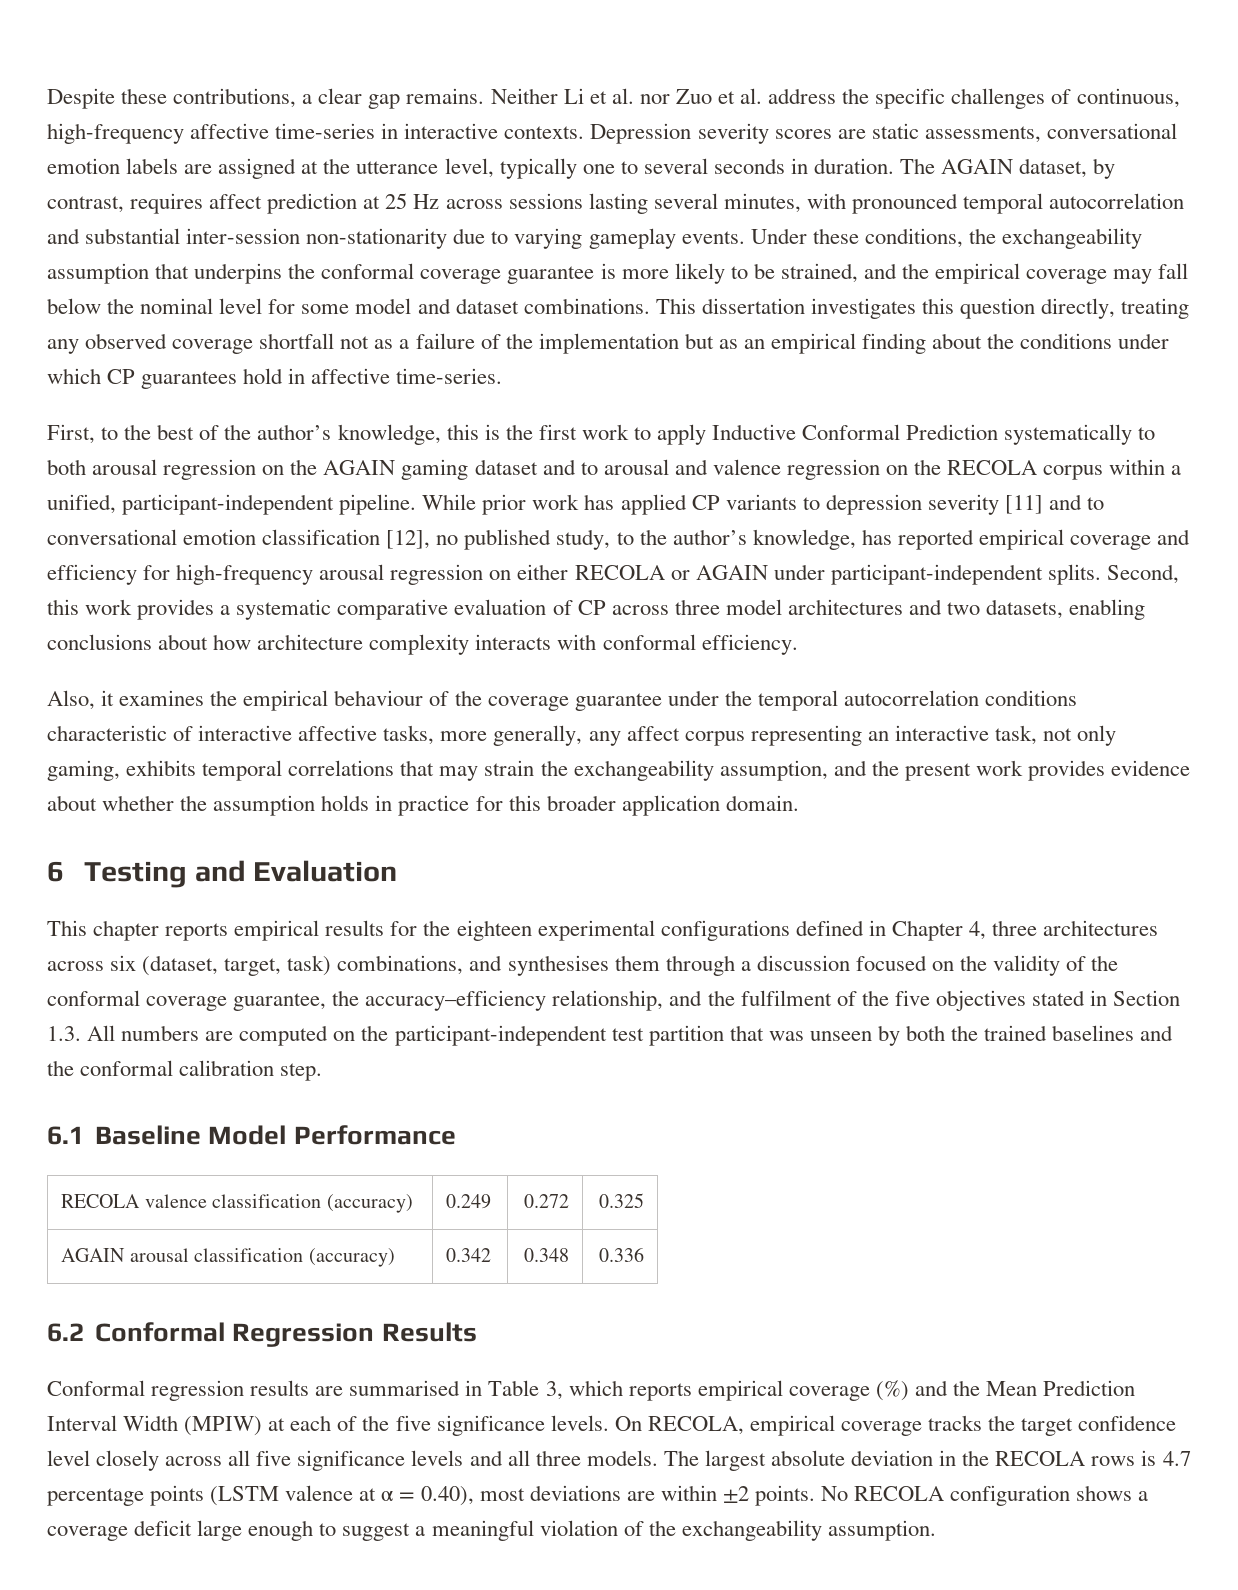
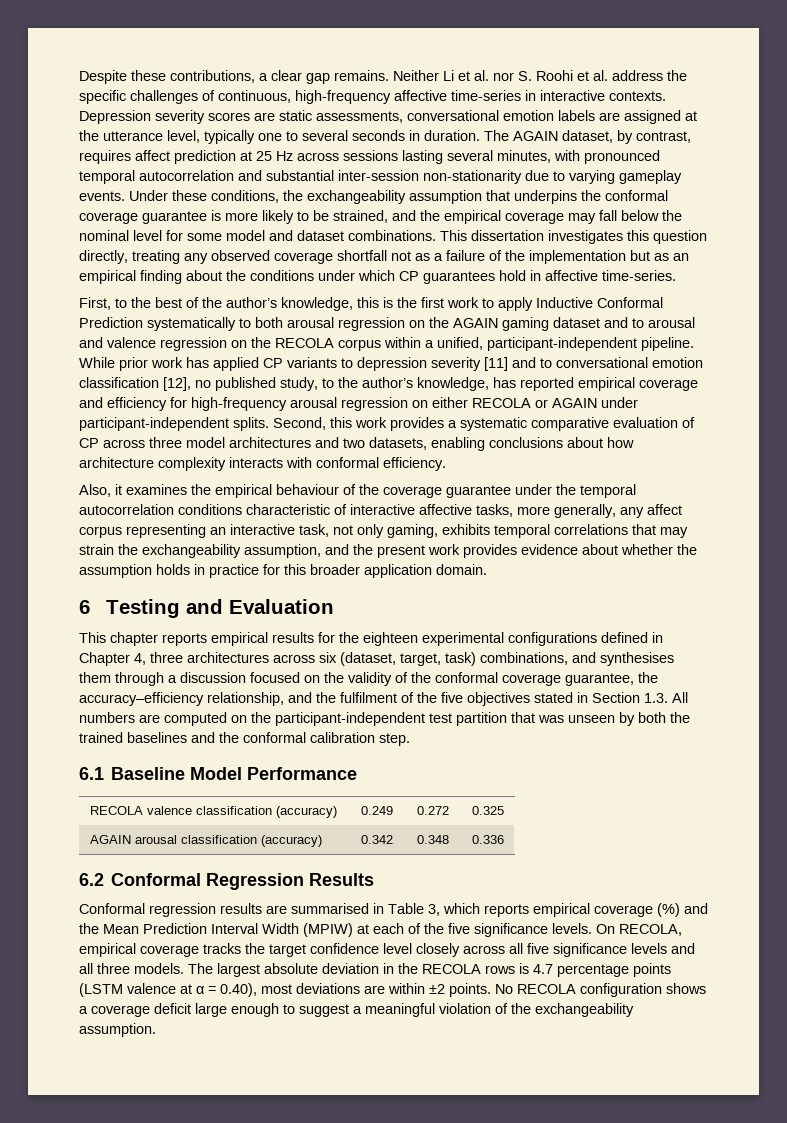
[675,89,712,104] Zuo -> [518,70,573,81] S. Roohi

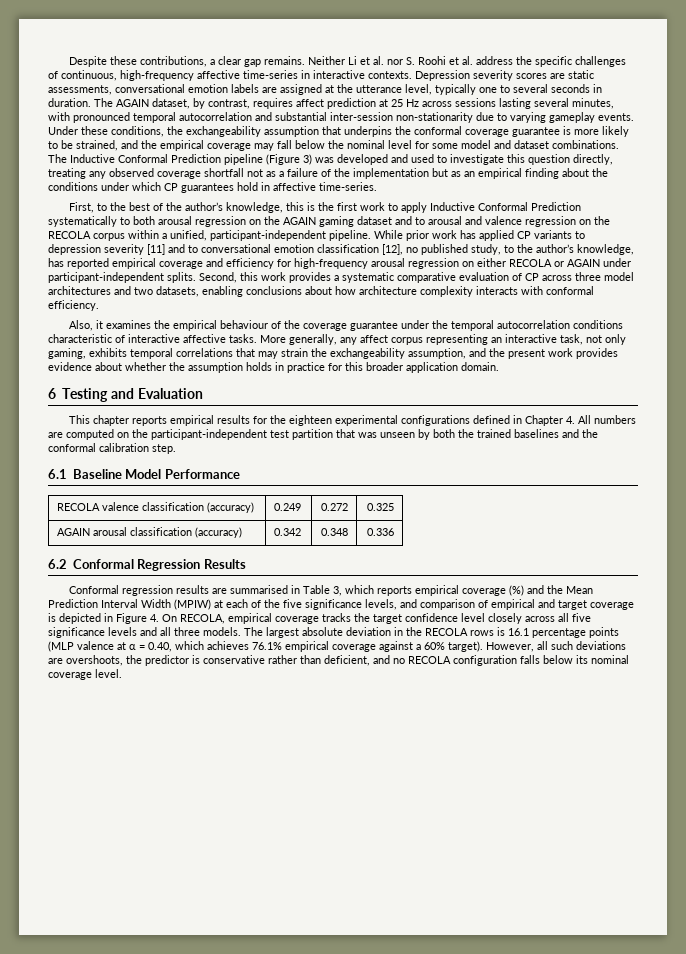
[440,230,623,244] This dissertation investigates -> [48,154,504,165] The Inductive Conformal Prediction pipeline (Figure 3) was developed and used to investigate
[476,504,550,517] tasks, more -> [229,334,286,343] tasks. More
[134,652,674,666] [79,672,658,686] [79,692,668,706] 4, three architectures across six (dataset, target, task) combinations, and synthesises them through a discussion focused on the validity of the conformal coverage guarantee, the accuracy–efficiency relationship, and the fulfilment of the five objectives stated in Section 1.3. -> [566,416,576,424] 4.
[552,923,592,934] levels. -> [365,599,634,610] [48,613,159,624] levels, and comparison of empirical and target coverage is depicted in Figure 4.
[533,964,553,974] 4.7 -> [508,628,529,636] 16.1
[79,983,123,997] (LSTM -> [48,641,74,652] (MLP
[220,983,706,997] [79,1003,634,1017] [79,1023,156,1037] 0.40), most deviations are within ±2 points. No RECOLA configuration shows a coverage deficit large enough to suggest a meaningful violation of the exchangeability assumption. -> [148,641,626,652] [48,655,629,666] [48,669,122,680] 0.40, which achieves 76.1% empirical coverage against a 60% target). However, all such deviations are overshoots, the predictor is conservative rather than deficient, and no RECOLA configuration falls below its nominal coverage level.

